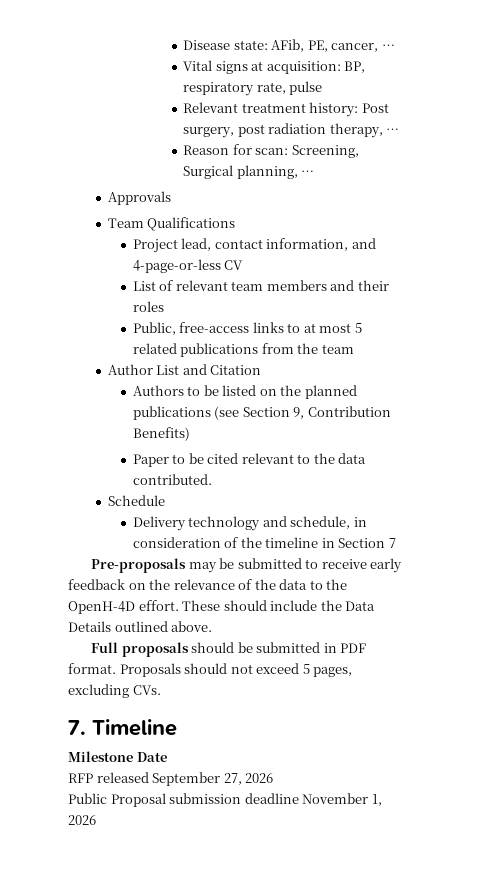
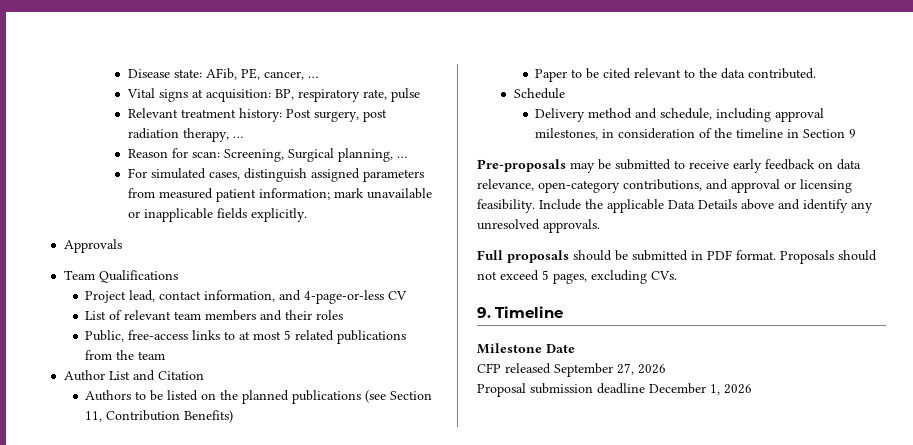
(315, 173) none -> [127,168,424,182] [127,188,432,202] [127,208,307,222] // For simulated cases, distinguish assigned parameters from measured patient information; mark unavailable or inapplicable fields explicitly.
[293,407,305,419] 9, -> [85,411,103,422] 11,
[188,516,261,531] technology -> [588,108,633,119] method
(351, 522) none -> [716,108,825,122] [535,128,599,140] including approval milestones,
[388,538,396,548] 7 -> [849,129,857,138] 9
[149,579,348,590] [68,600,376,614] [68,621,213,632] the relevance of the data to the OpenH-4D effort. These should include the Data Details outlined above. -> [837,159,861,170] [477,179,852,193] [477,199,873,213] [477,219,600,233] data relevance, open-category contributions, and approval or licensing feasibility. Include the applicable Data Details above and identify any unresolved approvals.
[68,720,86,735] 7. -> [477,307,491,318] 9.
[68,773,93,783] RFP -> [477,363,501,373] CFP
[68,793,107,804] Public -> (666, 369) none
[302,793,369,804] November -> [649,383,706,394] December

